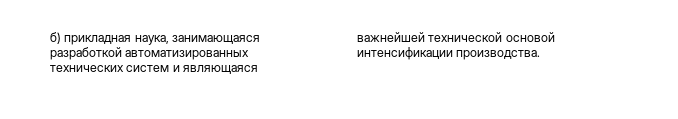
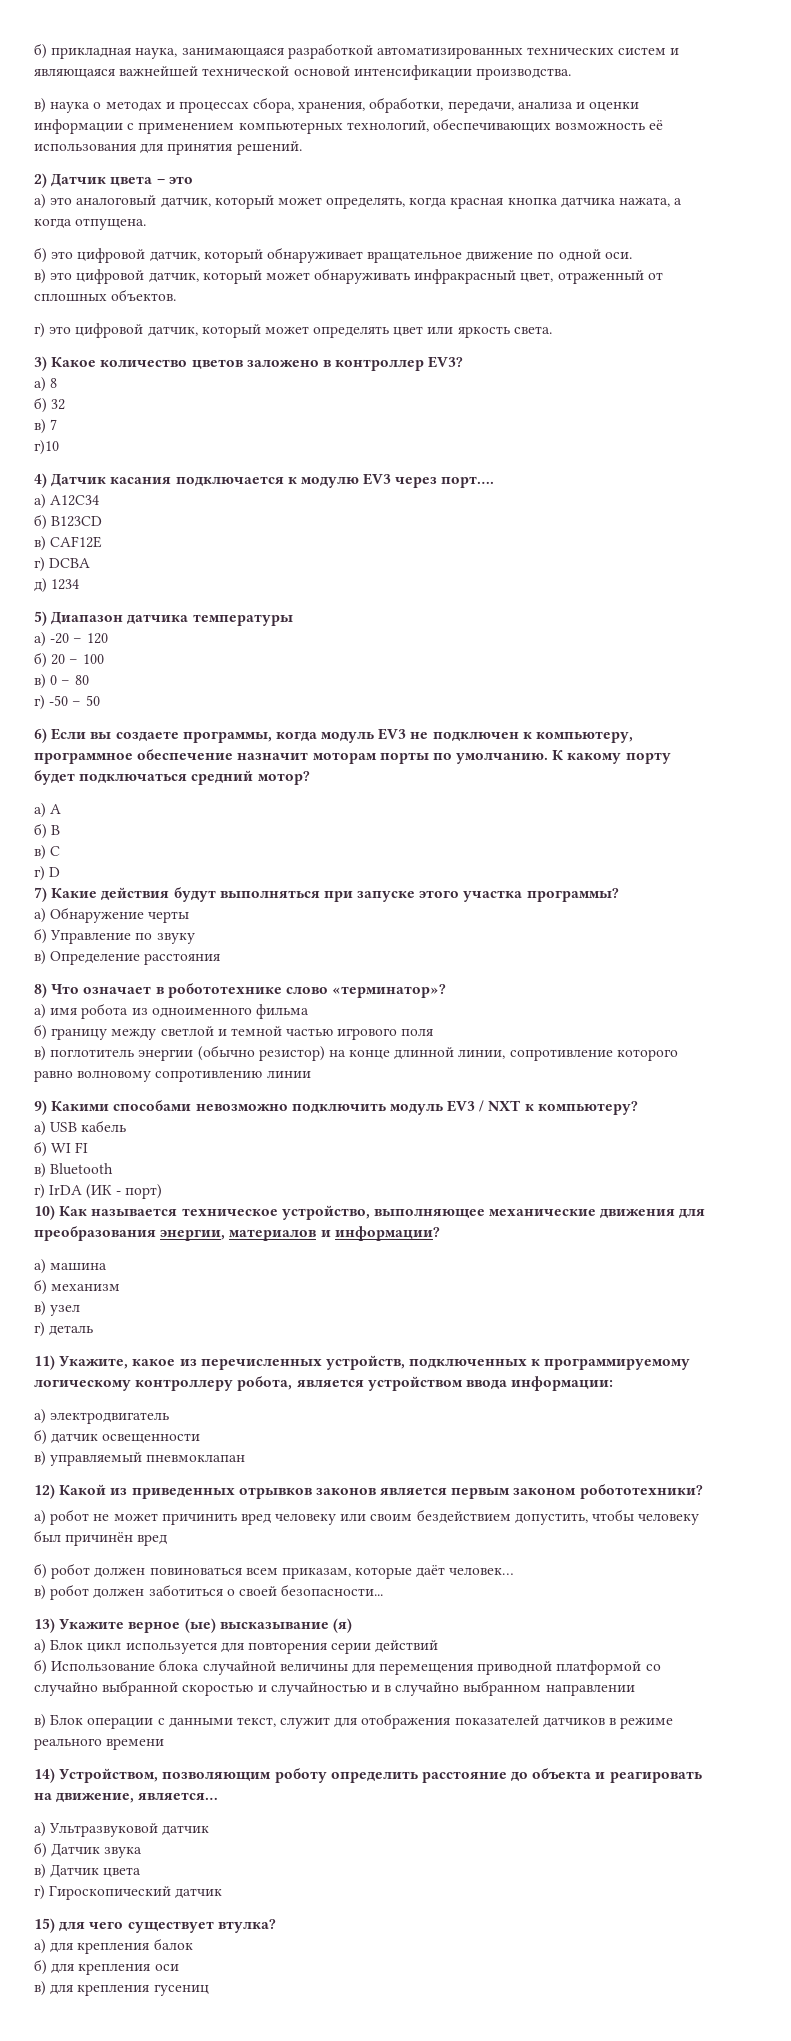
(541, 55) none -> [34,97,640,113] [34,118,664,134] [34,141,302,155] [34,173,193,188] [34,194,683,209] [34,218,147,230] [34,247,632,263] [34,268,663,284] [34,289,177,302] [34,323,552,338] [34,356,464,371] [34,377,58,392] [34,397,66,413] [34,419,58,434] [34,440,59,455] [34,473,495,488] [34,494,100,509] [34,514,103,530] [34,536,103,551] [34,557,91,572] [34,578,80,593] [34,611,293,626] [34,632,108,647] [34,652,104,668] [34,674,89,689] [34,695,100,710] [34,728,634,743] [34,749,671,764] [34,770,310,785] [34,803,62,818] [34,823,61,839] [34,845,61,860] [34,866,61,881] [34,887,619,902] [34,907,190,923] [34,928,195,944] [34,950,221,965] [34,983,447,998] [34,1003,309,1019] [34,1024,434,1040] [34,1045,678,1061] [34,1070,311,1082] [34,1100,638,1115] [34,1120,127,1136] [34,1141,89,1157] [34,1163,114,1178] [34,1184,162,1199] [34,1205,706,1220] [34,1226,440,1241] [34,1259,108,1274] [34,1279,121,1295] [34,1301,81,1316] [34,1322,94,1337] [34,1355,691,1370] [34,1376,614,1391] [34,1409,170,1424] [34,1429,201,1445] [34,1451,246,1466] [34,1484,703,1499] [34,1509,700,1525] [34,1530,168,1546] [34,1563,515,1579] [34,1584,384,1600] [34,1618,352,1633] [34,1639,439,1654] [34,1659,661,1675] [34,1680,635,1696] [34,1713,674,1729] [34,1738,165,1750] [34,1768,702,1783] [34,1792,219,1803] [34,1822,210,1837] [34,1842,143,1858] [34,1864,142,1879] [34,1885,223,1900] [34,1918,276,1933] [34,1938,193,1954] [34,1959,179,1975] [34,1981,209,1996] // в) наука о методах и процессах сбора, хранения, обработки, передачи, анализа и оценки информации с применением компьютерных технологий, обеспечивающих возможность её использования для принятия решений. // 2) Датчик цвета – это // а) это аналоговый датчик, который может определять, когда красная кнопка датчика нажата, а когда отпущена. // б) это цифровой датчик, который обнаруживает вращательное движение по одной оси. // в) это цифровой датчик, который может обнаруживать инфракрасный цвет, отраженный от сплошных объектов. // г) это цифровой датчик, который может определять цвет или яркость света. // 3) Какое количество цветов заложено в контроллер EV3? // а) 8 // б) 32 // в) 7 // г)10 // 4) Датчик касания подключается к модулю EV3 через порт…. // а) А12C34 // б) B123CD // в) CAF12E // г) DCBA // д) 1234 // 5) Диапазон датчика температуры // а) -20 – 120 // б) 20 – 100 // в) 0 – 80 // г) -50 – 50 // 6) Если вы создаете программы, когда модуль EV3 не подключен к компьютеру, программное обеспечение назначит моторам порты по умолчанию. К какому порту будет подключаться средний мотор? // а) А // б) B // в) C // г) D // 7) Какие действия будут выполняться при запуске этого участка программы? // а) Обнаружение черты // б) Управление по звуку // в) Определение расстояния // 8) Что означает в робототехнике слово «терминатор»? // а) имя робота из одноименного фильма // б) границу между светлой и темной частью игрового поля // в) поглотитель энергии (обычно резистор) на конце длинной линии, сопротивление которого равно волновому сопротивлению линии // 9) Какими способами невозможно подключить модуль EV3 / NXT к компьютеру? // а) USB кабель // б) WI FI // в) Bluetooth // г) IrDA (ИК - порт) // 10) Как называется техническое устройство, выполняющее механические движения для преобразования энергии, материалов и информации? // а) машина // б) механизм // в) узел // г) деталь // 11) Укажите, какое из перечисленных устройств, подключенных к программируемому логическому контроллеру робота, является устройством ввода информации: // а) электродвигатель // б) датчик освещенности // в) управляемый пневмоклапан // 12) Какой из приведенных отрывков законов является первым законом робототехники? // а) робот не может причинить вред человеку или своим бездействием допустить, чтобы человеку был причинён вред // б) робот должен повиноваться всем приказам, которые даёт человек… // в) робот должен заботиться о своей безопасности... // 13) Укажите верное (ые) высказывание (я) // а) Блок цикл используется для повторения серии действий // б) Использование блока случайной величины для перемещения приводной платформой со случайно выбранной скоростью и случайностью и в случайно выбранном направлении // в) Блок операции с данными текст, служит для отображения показателей датчиков в режиме реального времени // 14) Устройством, позволяющим роботу определить расстояние до объекта и реагировать на движение, является… // а) Ультразвуковой датчик // б) Датчик звука // в) Датчик цвета // г) Гироскопический датчик // 15) для чего существует втулка? // а) для крепления балок // б) для крепления оси // в) для крепления гусениц

